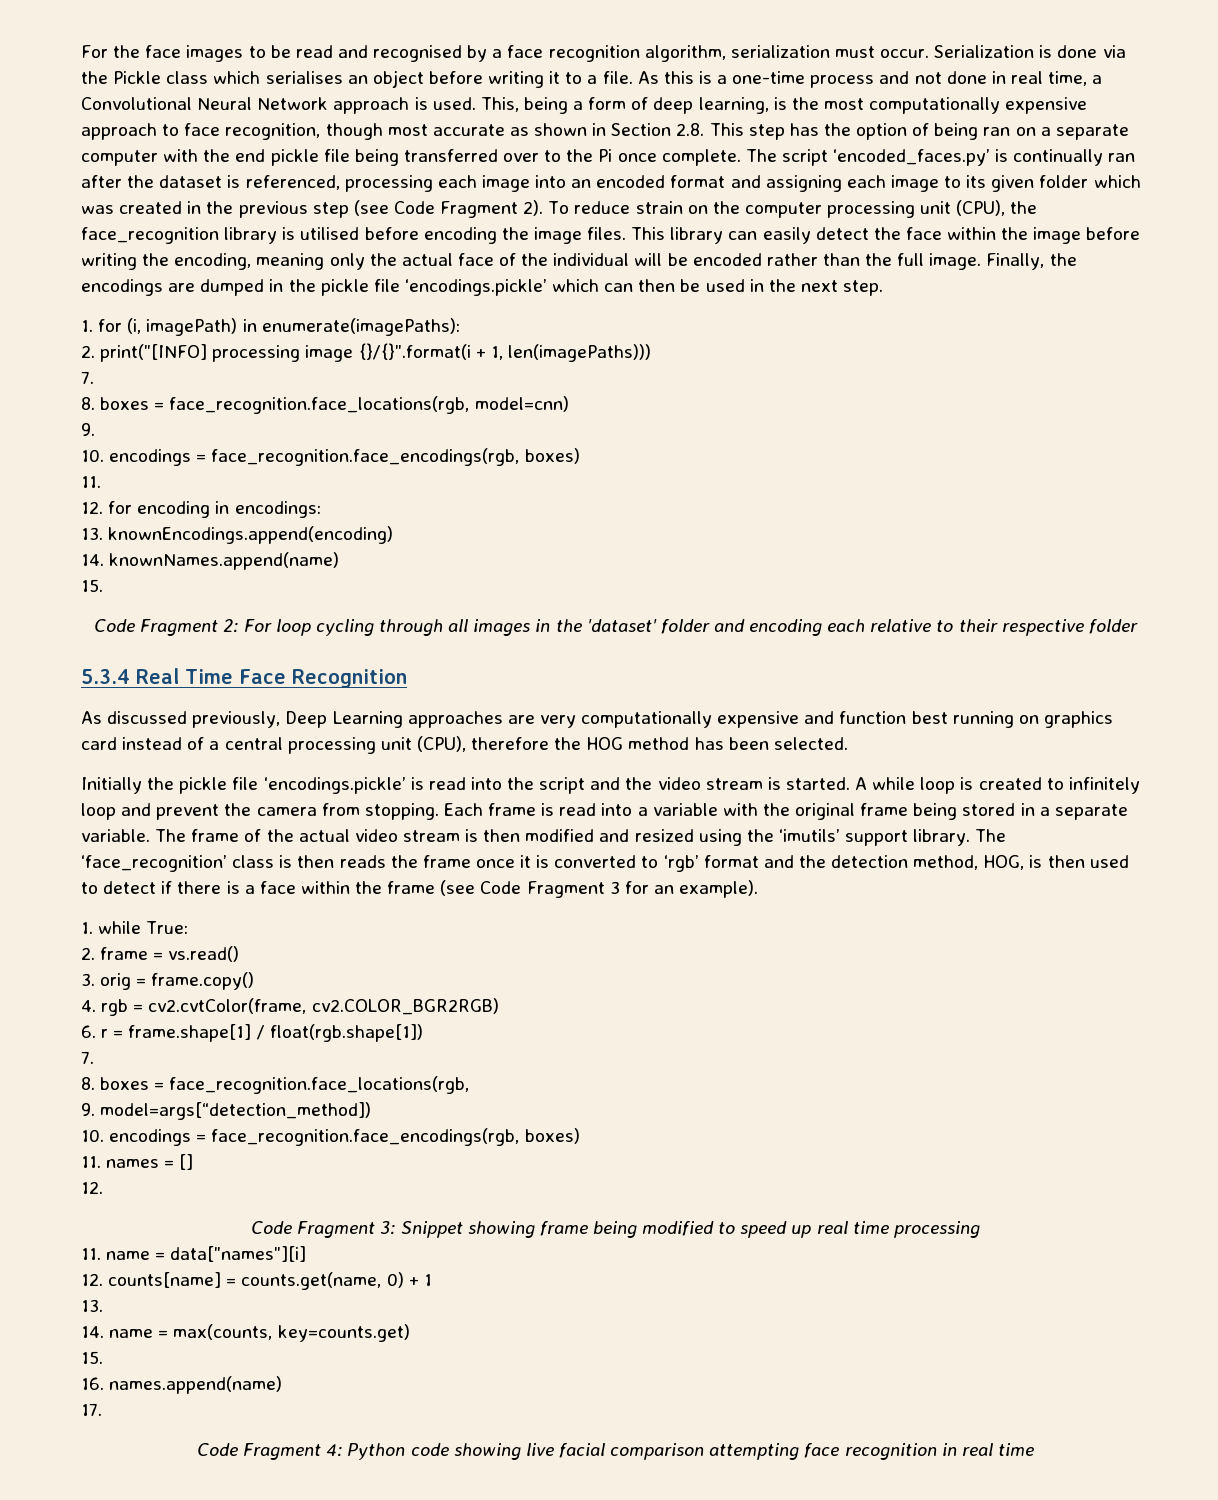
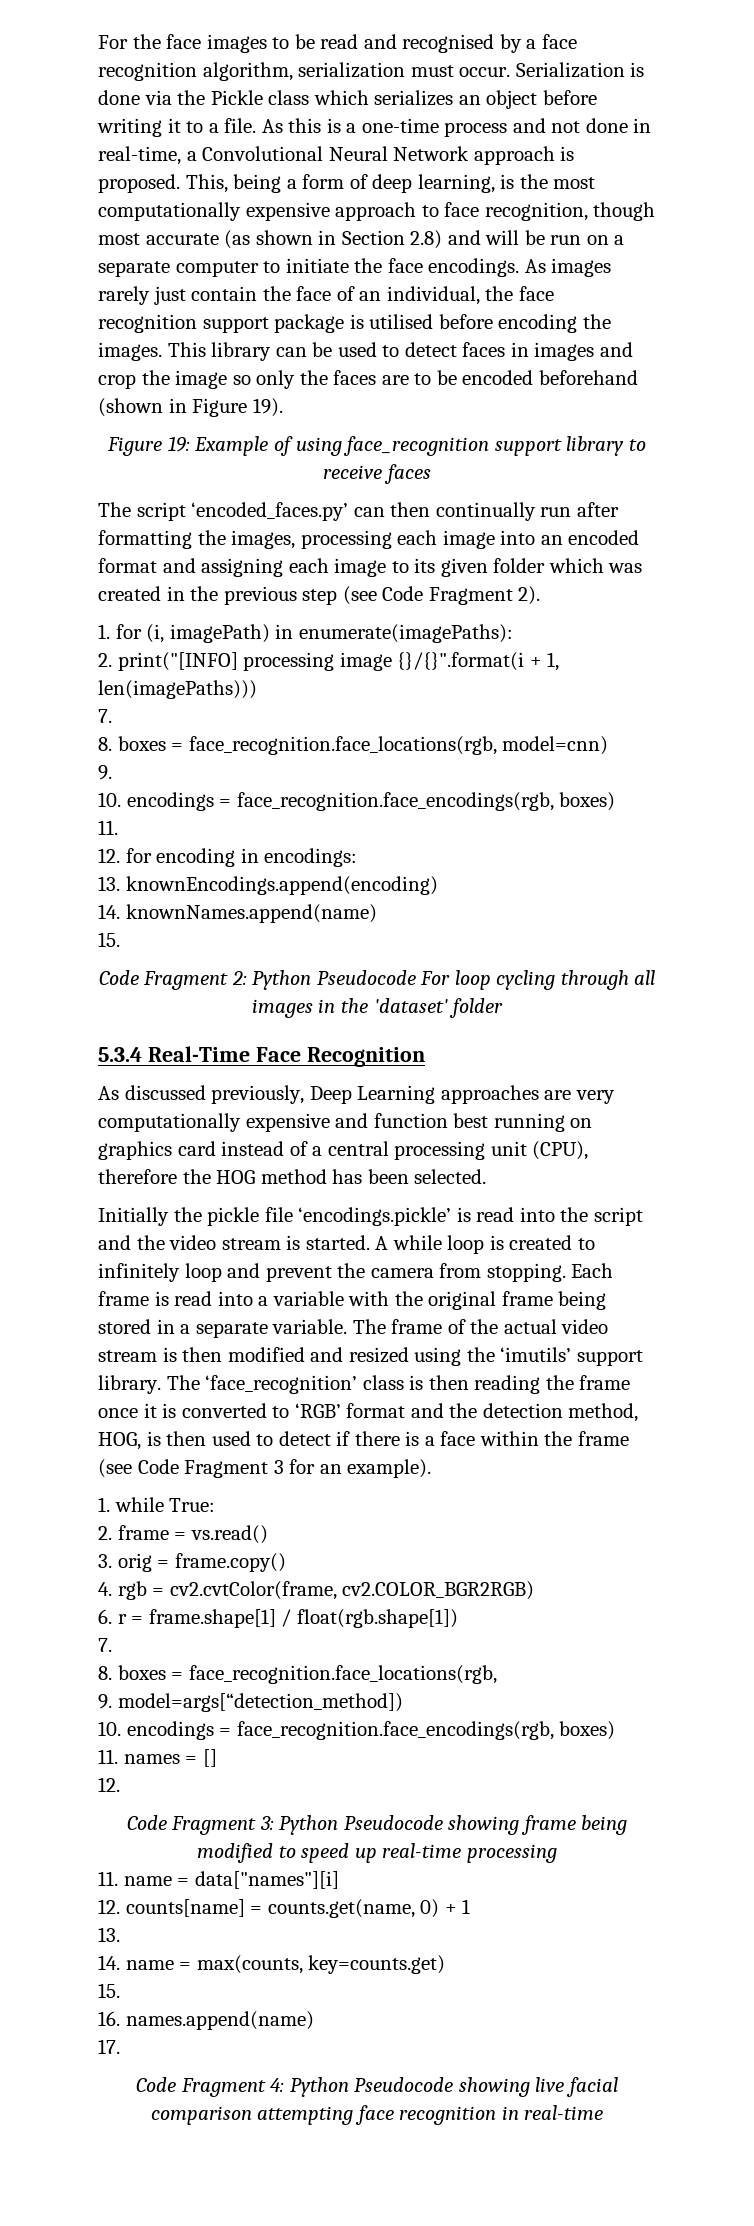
[265,71,343,84] serialises -> [374,90,454,106] serializes
[1010,71,1088,86] real time, -> [98,146,181,165] real-time,
[432,97,476,110] used. -> [98,174,180,193] proposed.
[509,127,529,136] as -> [224,230,251,249] (as
[676,123,1129,140] [81,149,1136,166] [81,175,340,190] 2.8. This step has the option of being ran on a separate computer with the end pickle file being transferred over to the Pi once complete. The script ‘encoded_faces.py’ is continually ran after the dataset is referenced, -> [410,230,625,249] [98,258,612,277] [98,286,554,305] [98,314,611,333] [98,342,633,361] [98,370,638,389] [98,398,283,417] [107,436,646,456] [323,464,431,484] [98,502,619,521] [98,530,296,549] 2.8) and will be run on a separate computer to initiate the face encodings. As images rarely just contain the face of an individual, the face recognition support package is utilised before encoding the images. This library can be used to detect faces in images and crop the image so only the faces are to be encoded beforehand (shown in Figure 19). // Figure 19: Example of using face_recognition support library to receive faces // The script ‘encoded_faces.py’ can then continually run after formatting the images,
[548,200,1038,218] [81,227,1141,244] [81,253,1077,270] [81,279,884,296] To reduce strain on the computer processing unit (CPU), the face_recognition library is utilised before encoding the image files. This library can easily detect the face within the image before writing the encoding, meaning only the actual face of the individual will be encoded rather than the full image. Finally, the encodings are dumped in the pickle file ‘encodings.pickle’ which can then be used in the next step. -> (541, 595) none
(239, 626) none -> [252,970,416,990] Python Pseudocode
[713,619,1138,636] and encoding each relative to their respective folder -> (504, 1008) none
[136,668,233,684] Real Time -> [147,1046,250,1062] Real-Time
[339,855,386,868] reads -> [474,1375,541,1394] reading
[663,855,699,872] ‘rgb’ -> [294,1403,341,1418] ‘RGB’
[400,1221,463,1238] Snippet -> [279,1815,443,1835] Python Pseudocode
[816,1221,889,1234] real time -> [382,1843,462,1858] real-time
[410,1443,449,1456] code -> [354,2077,454,2092] Pseudocode
[961,1443,1034,1456] real time -> [524,2105,604,2120] real-time

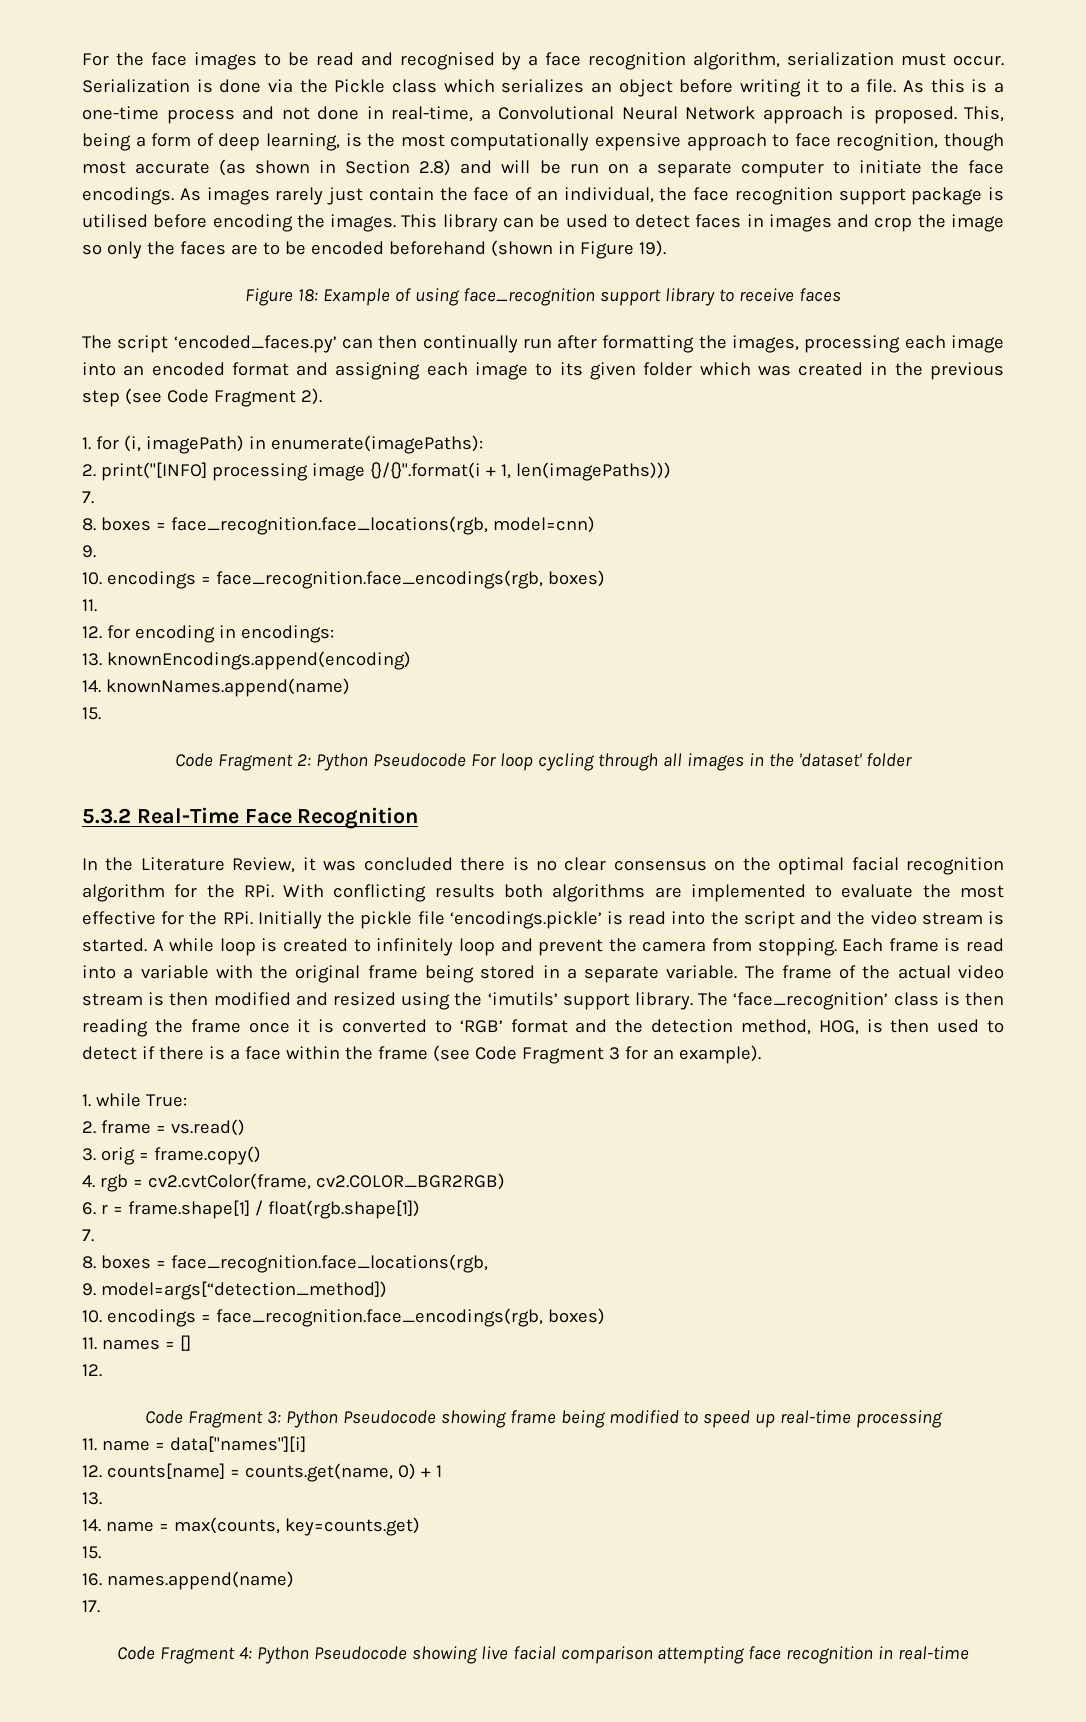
[167,436,190,452] 19: -> [298,289,319,302] 18:
[98,1047,142,1062] 5.3.4 -> [82,808,131,824] 5.3.2
[98,1085,615,1104] [98,1113,593,1132] [98,1141,589,1160] [98,1169,487,1184] As discussed previously, Deep Learning approaches are very computationally expensive and function best running on graphics card instead of a central processing unit (CPU), therefore the HOG method has been selected. // -> [82,857,1004,875] [82,884,1005,902] [82,911,253,925] In the Literature Review, it was concluded there is no clear consensus on the optimal facial recognition algorithm for the RPi. With conflicting results both algorithms are implemented to evaluate the most effective for the RPi.

